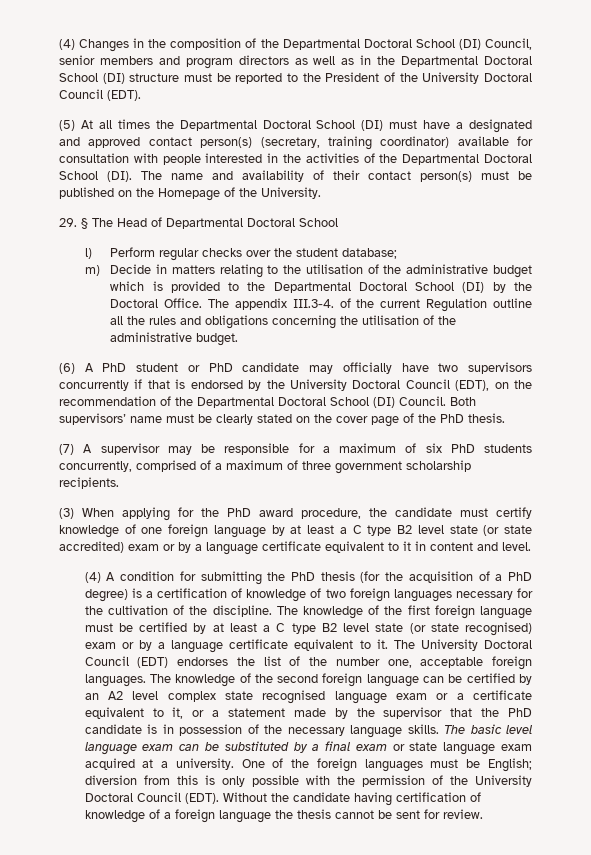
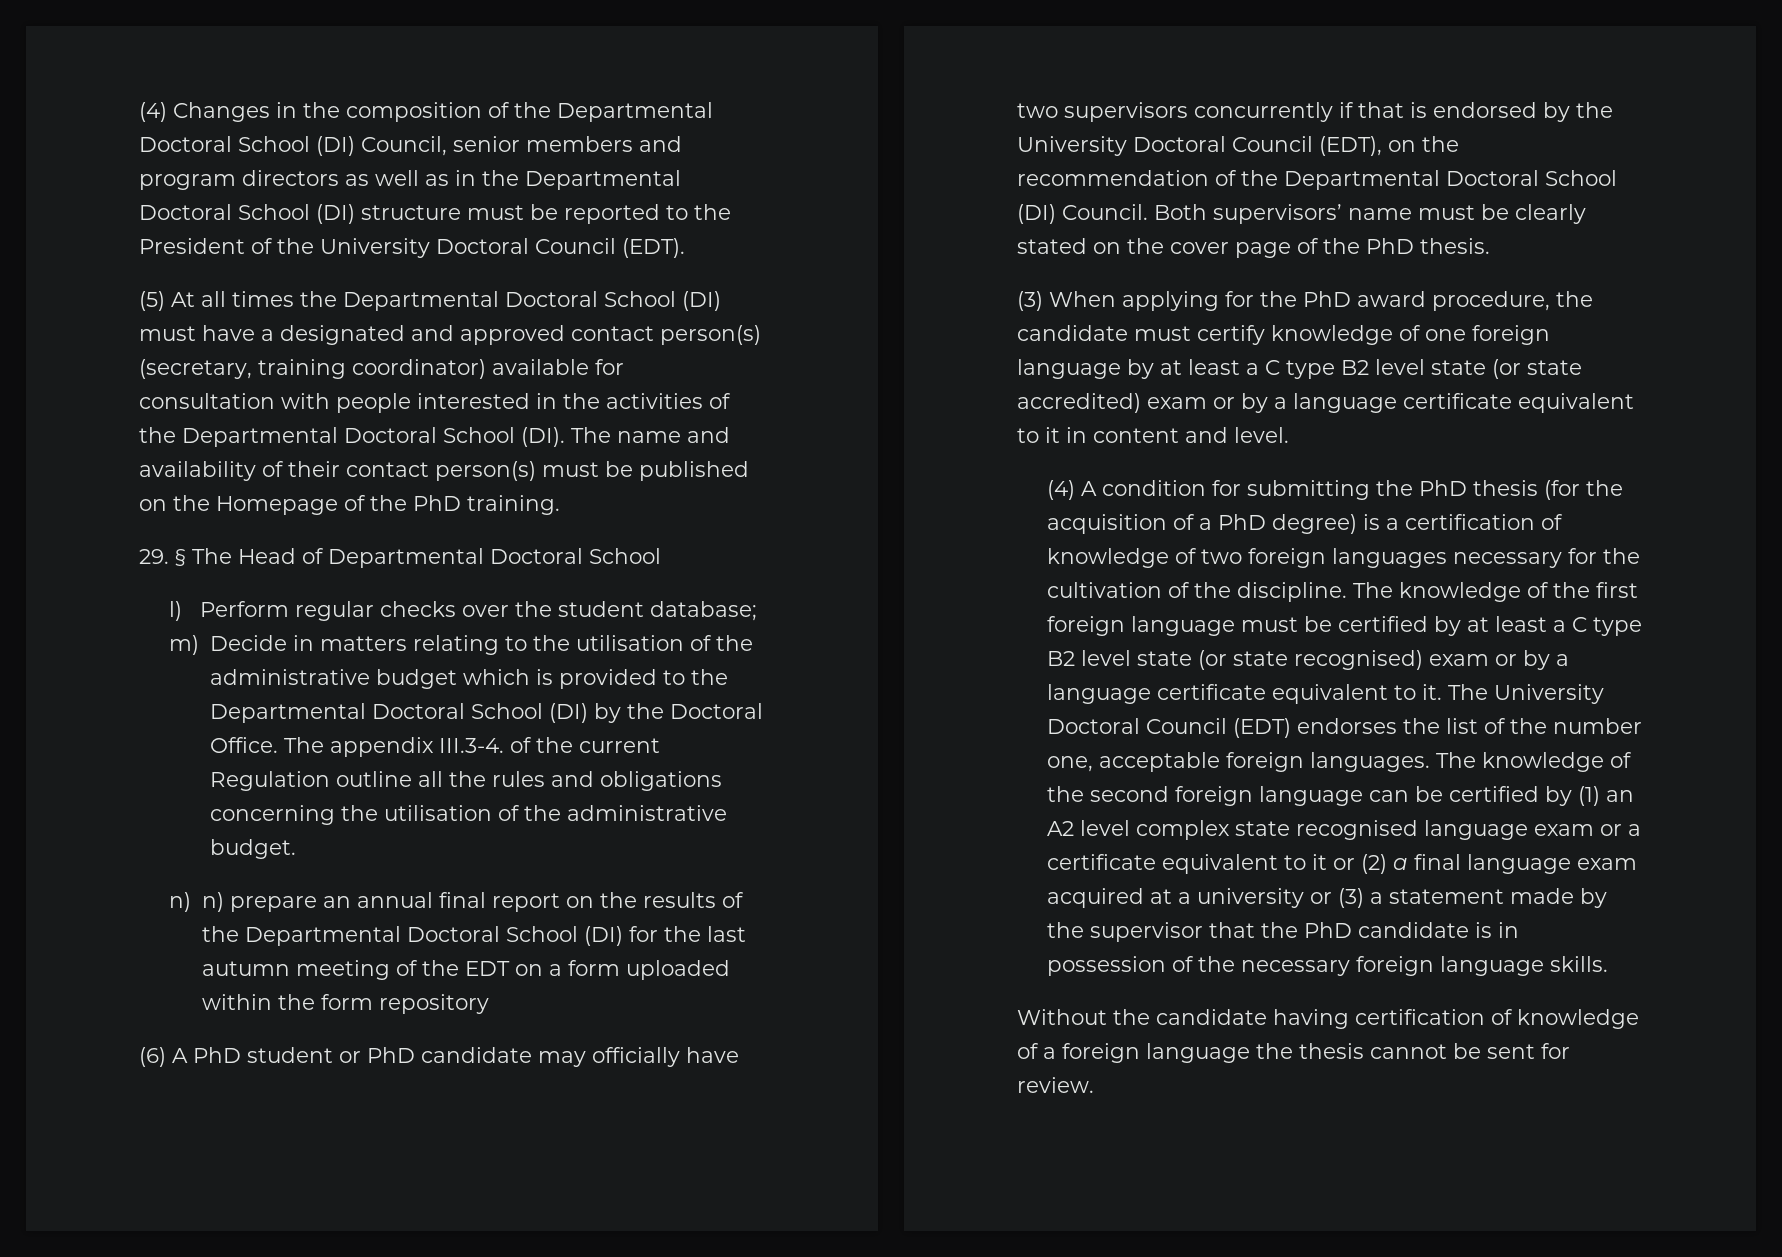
[261,187,321,199] University. -> [413,495,560,515] PhD training.
(239, 339) none -> [169,892,745,912] [202,926,747,946] [202,960,731,980] [202,994,490,1014] // n) n) prepare an annual final report on the results of the Departmental Doctoral School (DI) for the last autumn meeting of the EDT on a form uploaded within the form repository
[59,443,532,455] [59,460,471,474] [59,477,119,489] // (7) A supervisor may be responsible for a maximum of six PhD students concurrently, comprised of a maximum of three government scholarship recipients. -> (1490, 246) none
(532, 679) none -> [1578,786,1601,806] (1)
[172,707,205,719] it, or -> [1312,854,1638,874] [1047,888,1365,908] it or (2) a final language exam acquired at a university or (3)
(345, 731) none -> [1356,956,1435,976] foreign
[444,724,533,734] [84,741,533,755] [84,758,532,772] [84,775,532,787] [84,792,219,804] The basic level language exam can be substituted by a final exam or state language exam acquired at a university. One of the foreign languages must be English; diversion from this is only possible with the permission of the University Doctoral Council (EDT). -> (1609, 964) //

